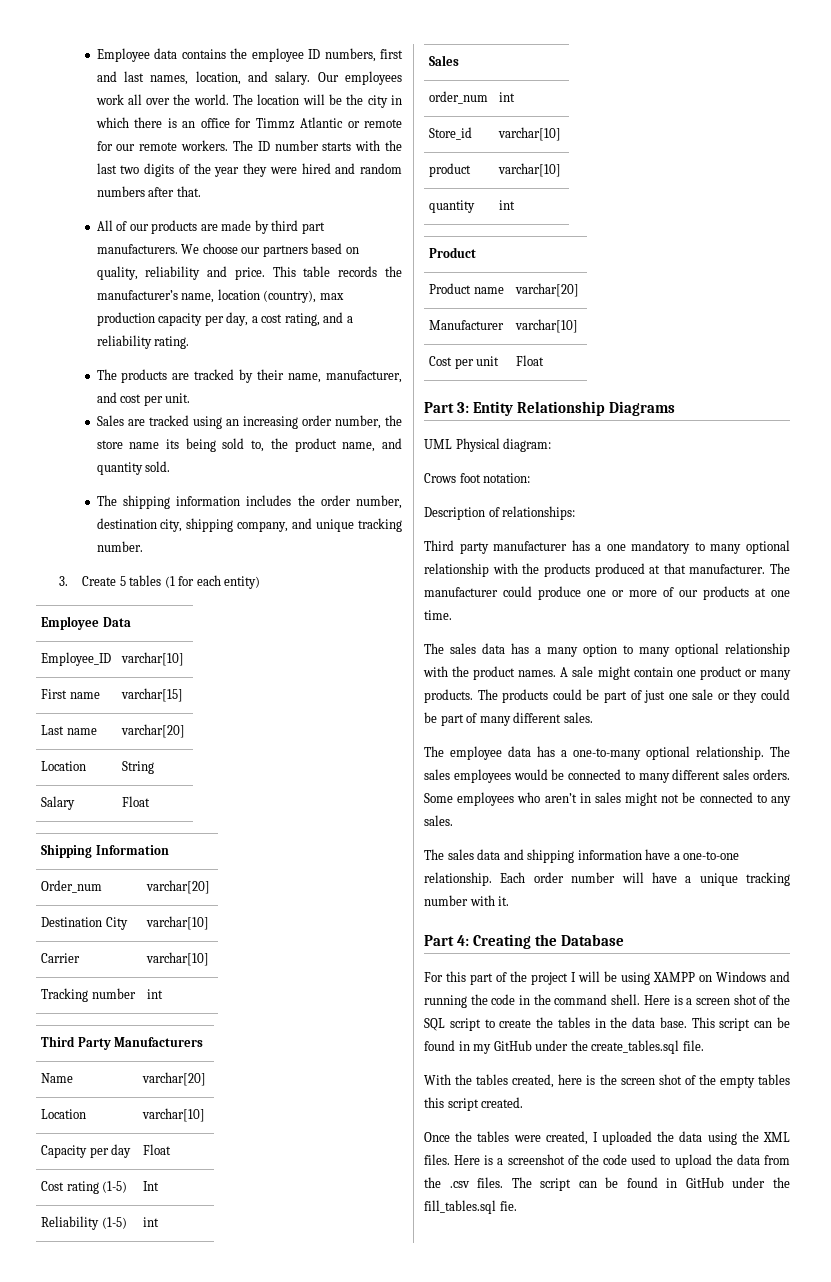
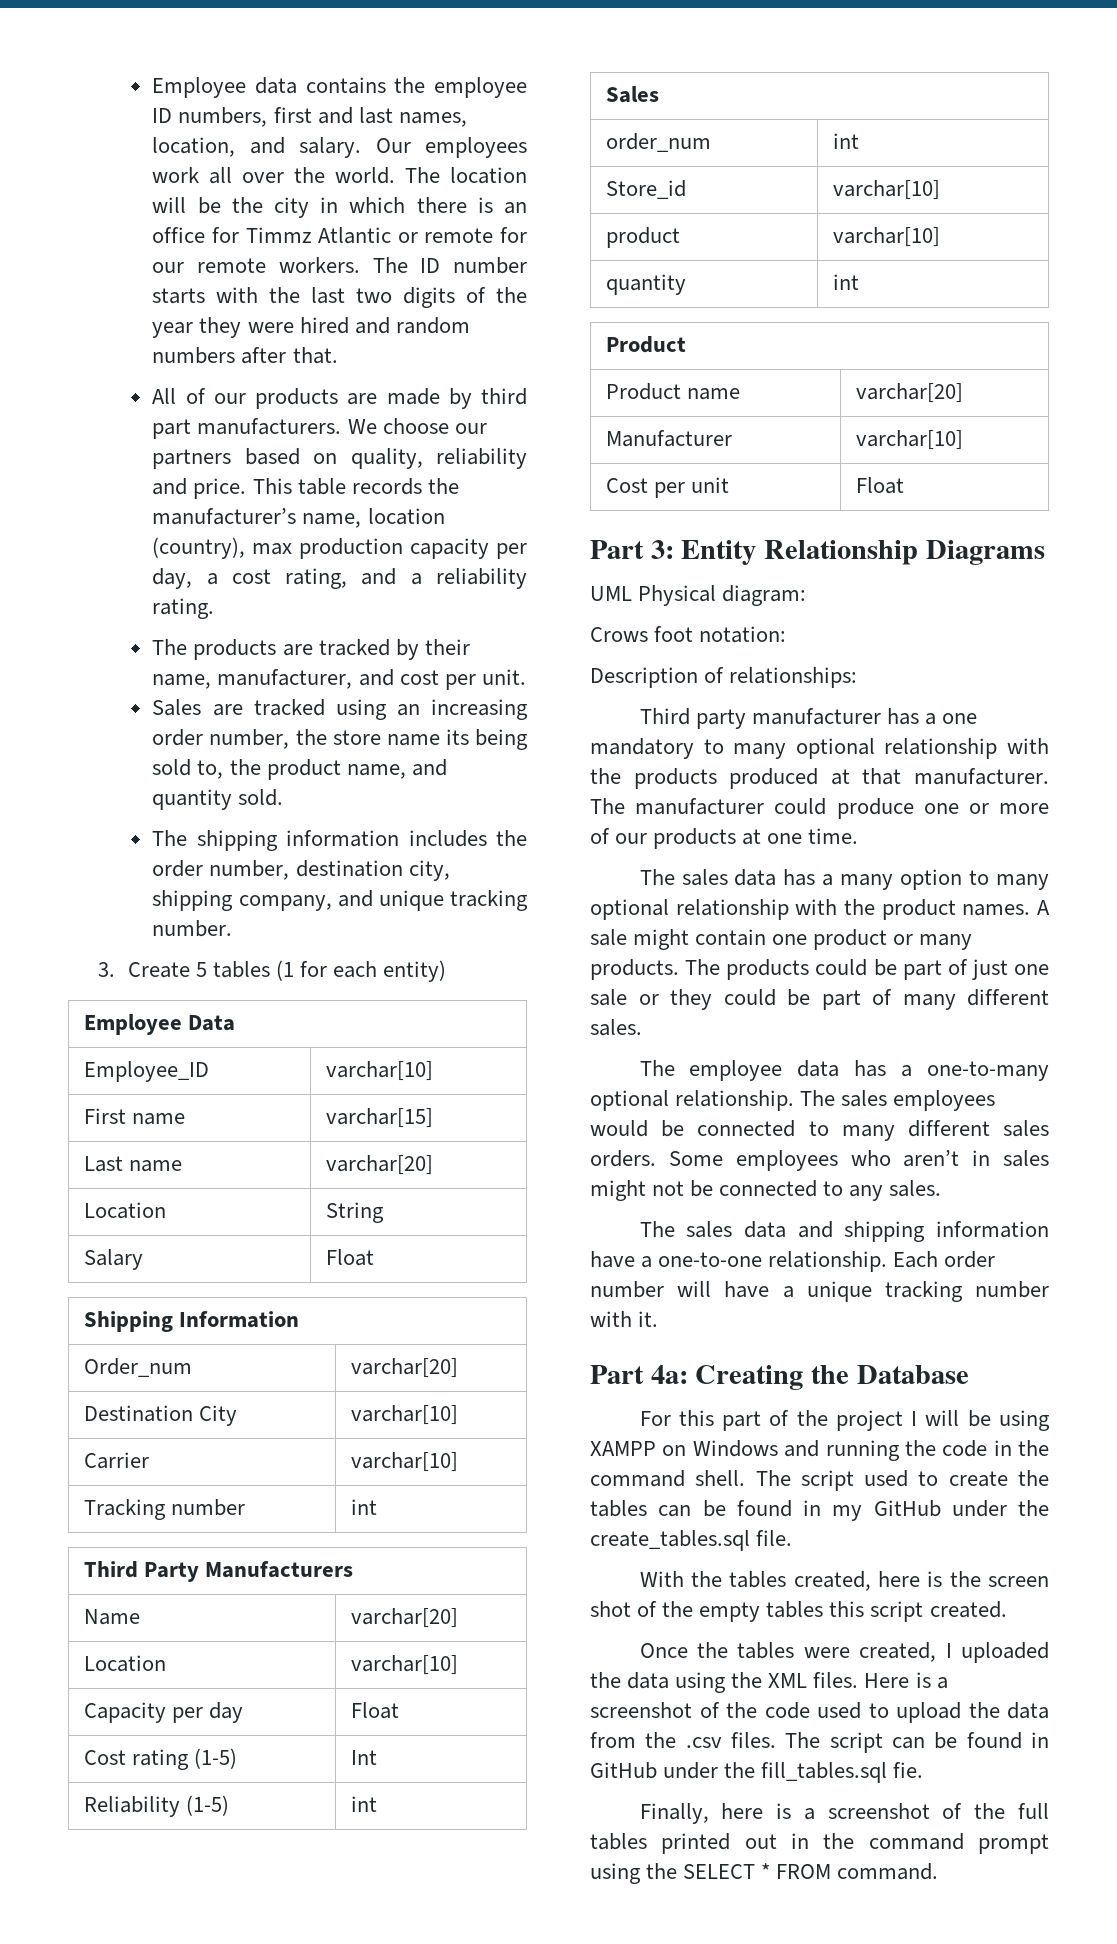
[457,935,470,946] 4: -> [650,1365,688,1384] 4a:
[643,994,790,1005] [424,1017,751,1031] Here is a screen shot of the SQL script to create the tables in the data base. This script -> [755,1470,1049,1491] [590,1500,647,1517] The script used to create the tables
(517, 1206) none -> [639,1803,1049,1824] [590,1833,1049,1854] [590,1863,939,1884] // Finally, here is a screenshot of the full tables printed out in the command prompt using the SELECT * FROM command.

